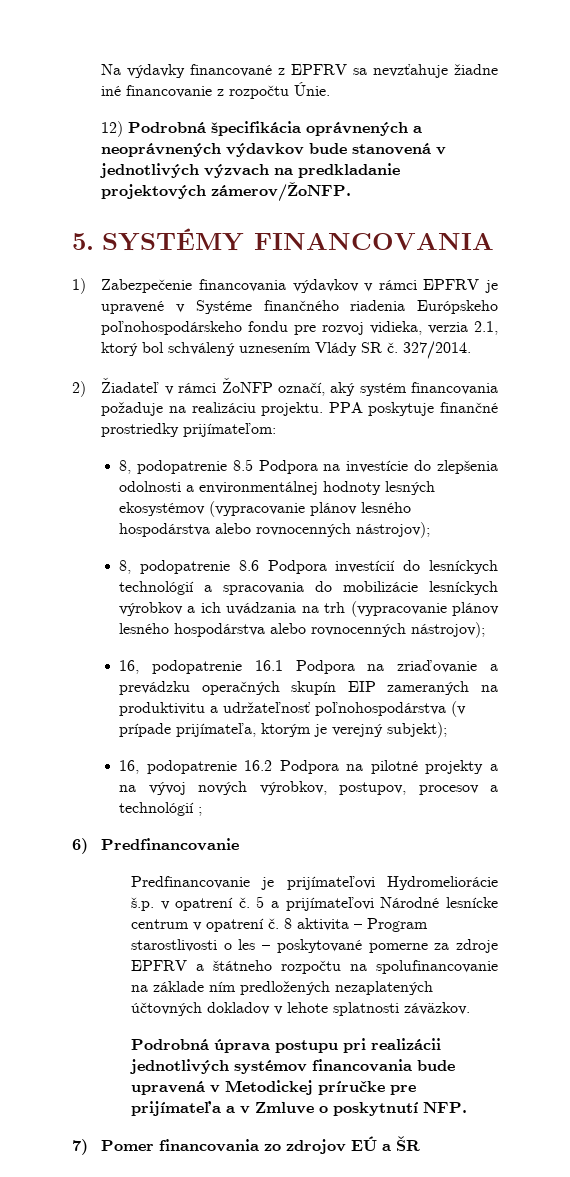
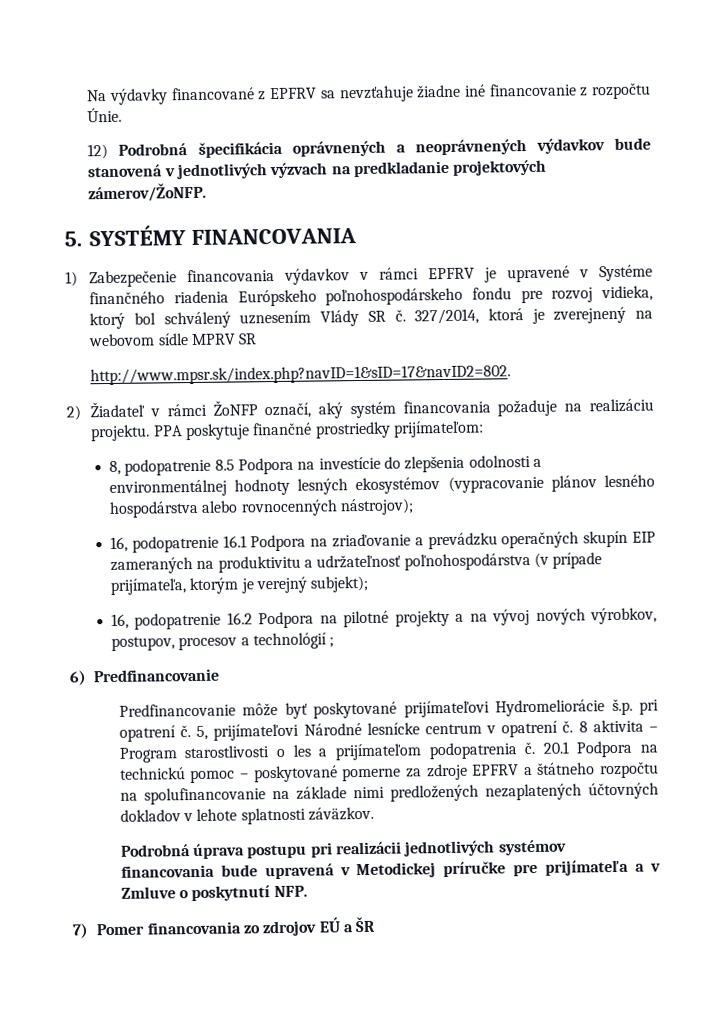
[428,321,498,335] verzia 2.1, -> (653, 293) none
[403,341,472,359] 327/2014. -> [414,306,653,325] [88,333,258,347] [90,364,512,386] 327/2014, ktorá je zverejnený na webovom sídle MPRV SR // http://www.mpsr.sk/index.php?navID=1&sID=17&navID2=802.
[119,560,498,574] [119,581,498,595] [119,601,499,617] [119,622,486,638] // 8, podopatrenie 8.6 Podpora investícií do lesníckych technológií a spracovania do mobilizácie lesníckych výrobkov a ich uvádzania na trh (vypracovanie plánov lesného hospodárstva alebo rovnocenných nástrojov); -> (414, 507) none
[261,877,275,890] je -> [242,701,398,719] môže byť poskytované
[160,896,280,911] v opatrení č. 5 a -> [639,699,659,715] [118,725,209,742] pri opatrení č. 5,
(256, 944) none -> [318,740,658,761] [119,767,236,784] a prijímateľom podopatrenia č. 20.1 Podpora na technickú pomoc
[208,981,236,992] ním -> [352,786,385,799] nimi

